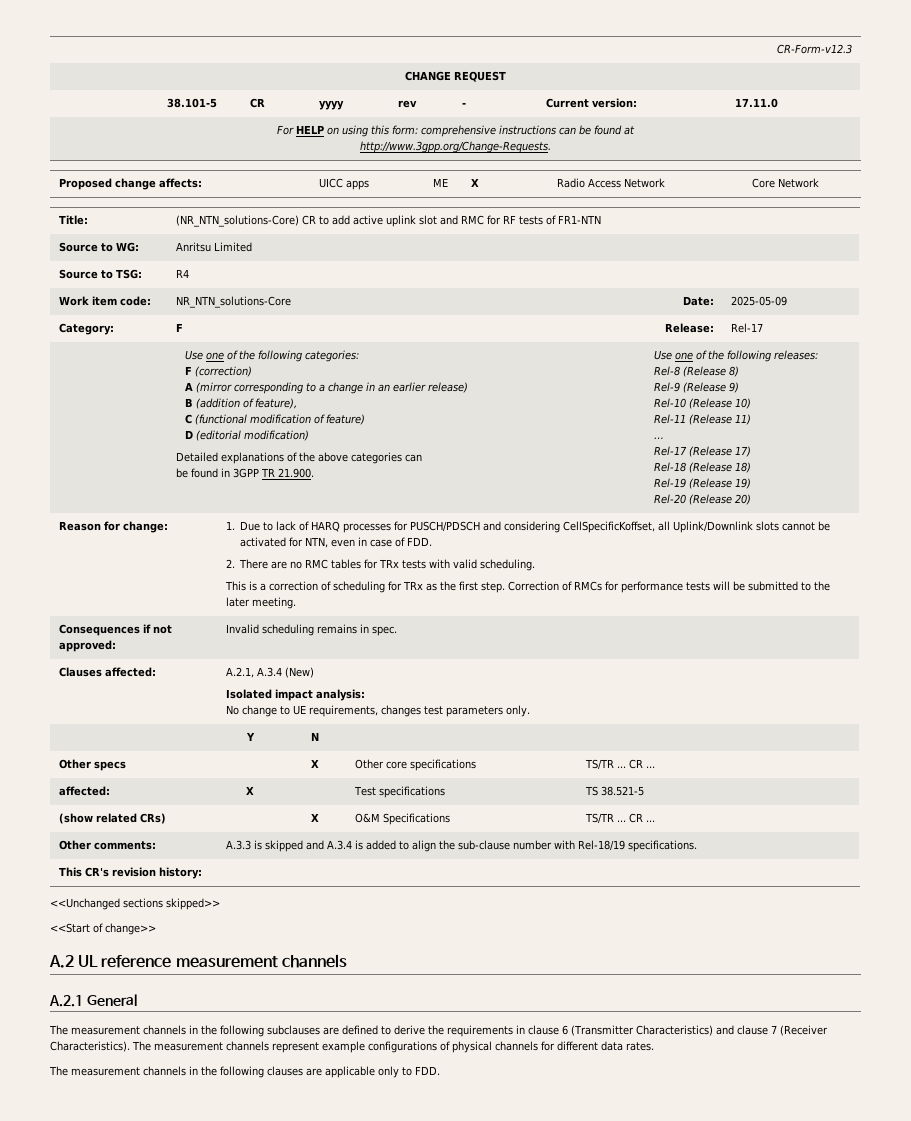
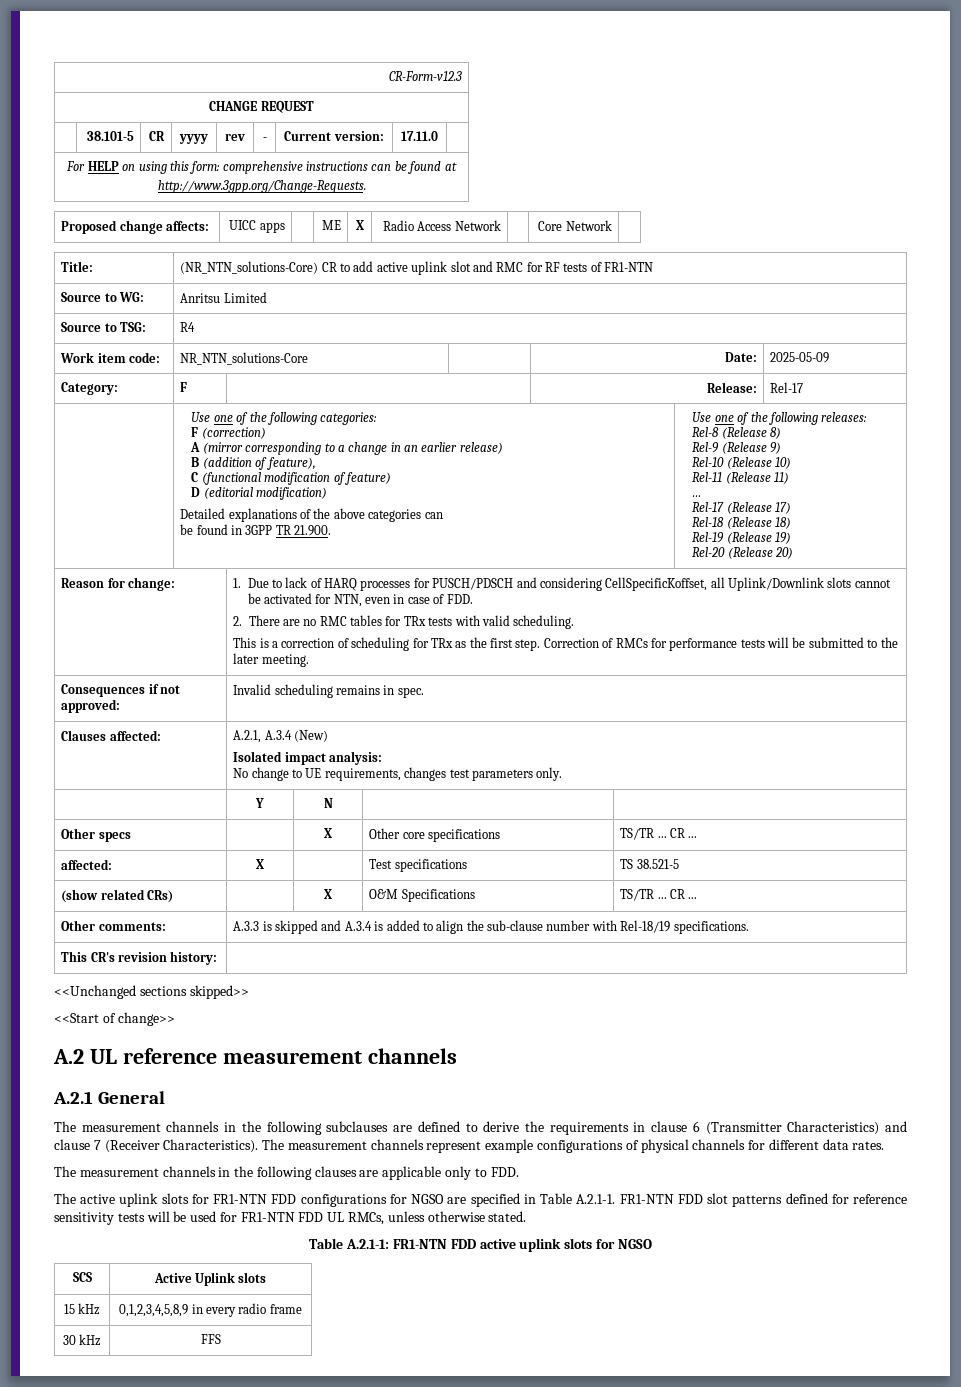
(440, 1070) none -> [54,1193,907,1207] [54,1211,527,1225] [309,1238,652,1252] [72,1272,92,1282] [153,1272,267,1286] [63,1303,101,1315] [119,1303,302,1317] [62,1334,102,1346] [200,1334,221,1344] // The active uplink slots for FR1-NTN FDD configurations for NGSO are specified in Table A.2.1-1. FR1-NTN FDD slot patterns defined for reference sensitivity tests will be used for FR1-NTN FDD UL RMCs, unless otherwise stated. // Table A.2.1-1: FR1-NTN FDD active uplink slots for NGSO // SCS | Active Uplink slots // 15 kHz | 0,1,2,3,4,5,8,9 in every radio frame // 30 kHz | FFS

